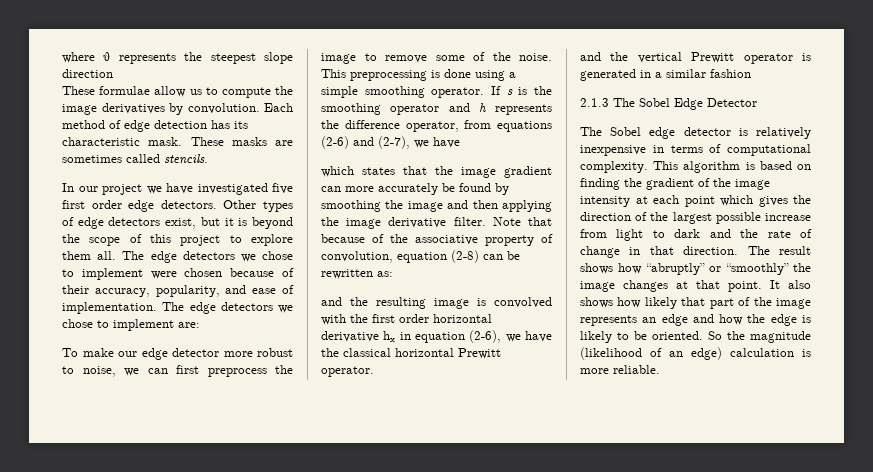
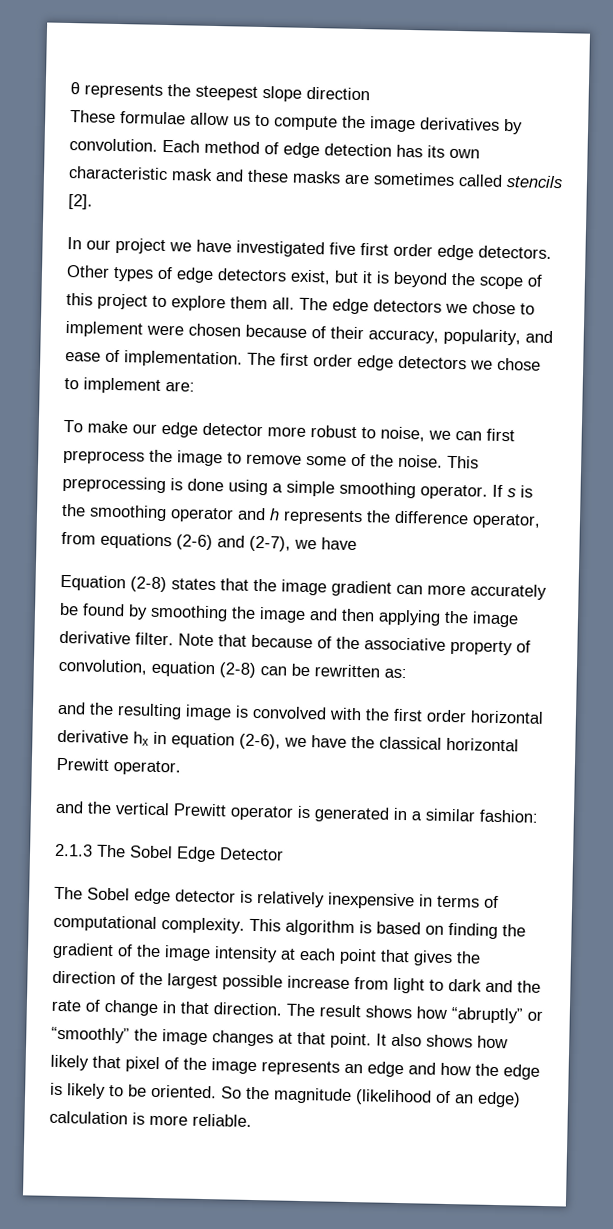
[62,52,95,63] where -> (70, 88) none
[62,137,224,146] characteristic mask. These -> [449,148,480,159] [68,166,289,183] own characteristic mask and these
[164,154,208,164] stencils. -> [506,175,563,189] [68,194,93,210] stencils [2].
(185, 306) none -> [280,353,353,367] first order
[321,166,354,177] which -> [60,574,167,593] Equation (2-8)
[710,69,751,78] fashion -> [479,809,539,823] fashion:
[720,195,753,206] which -> [380,949,410,963] that
[709,298,734,309] part -> [125,1056,160,1073] pixel

